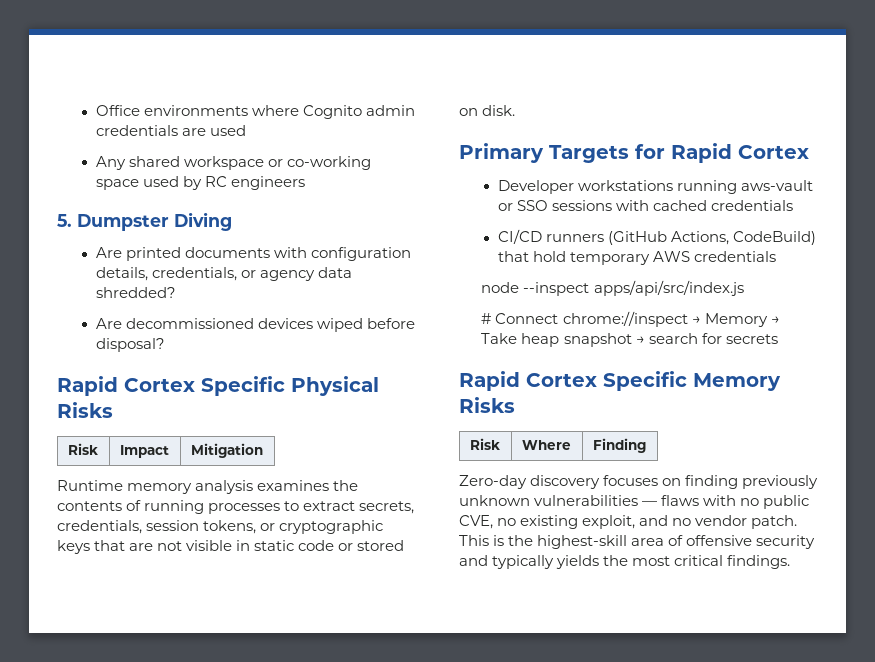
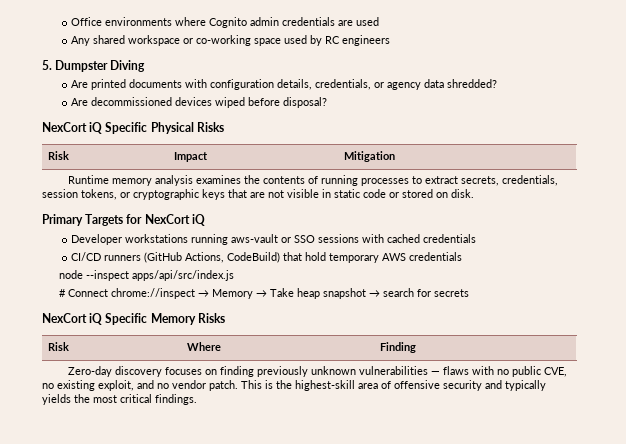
[57,376,195,396] Rapid Cortex -> [42,122,103,134] NexCort iQ
[671,143,809,163] Rapid Cortex -> [144,214,205,226] NexCort iQ
[459,371,597,391] Rapid Cortex -> [42,313,103,325] NexCort iQ

